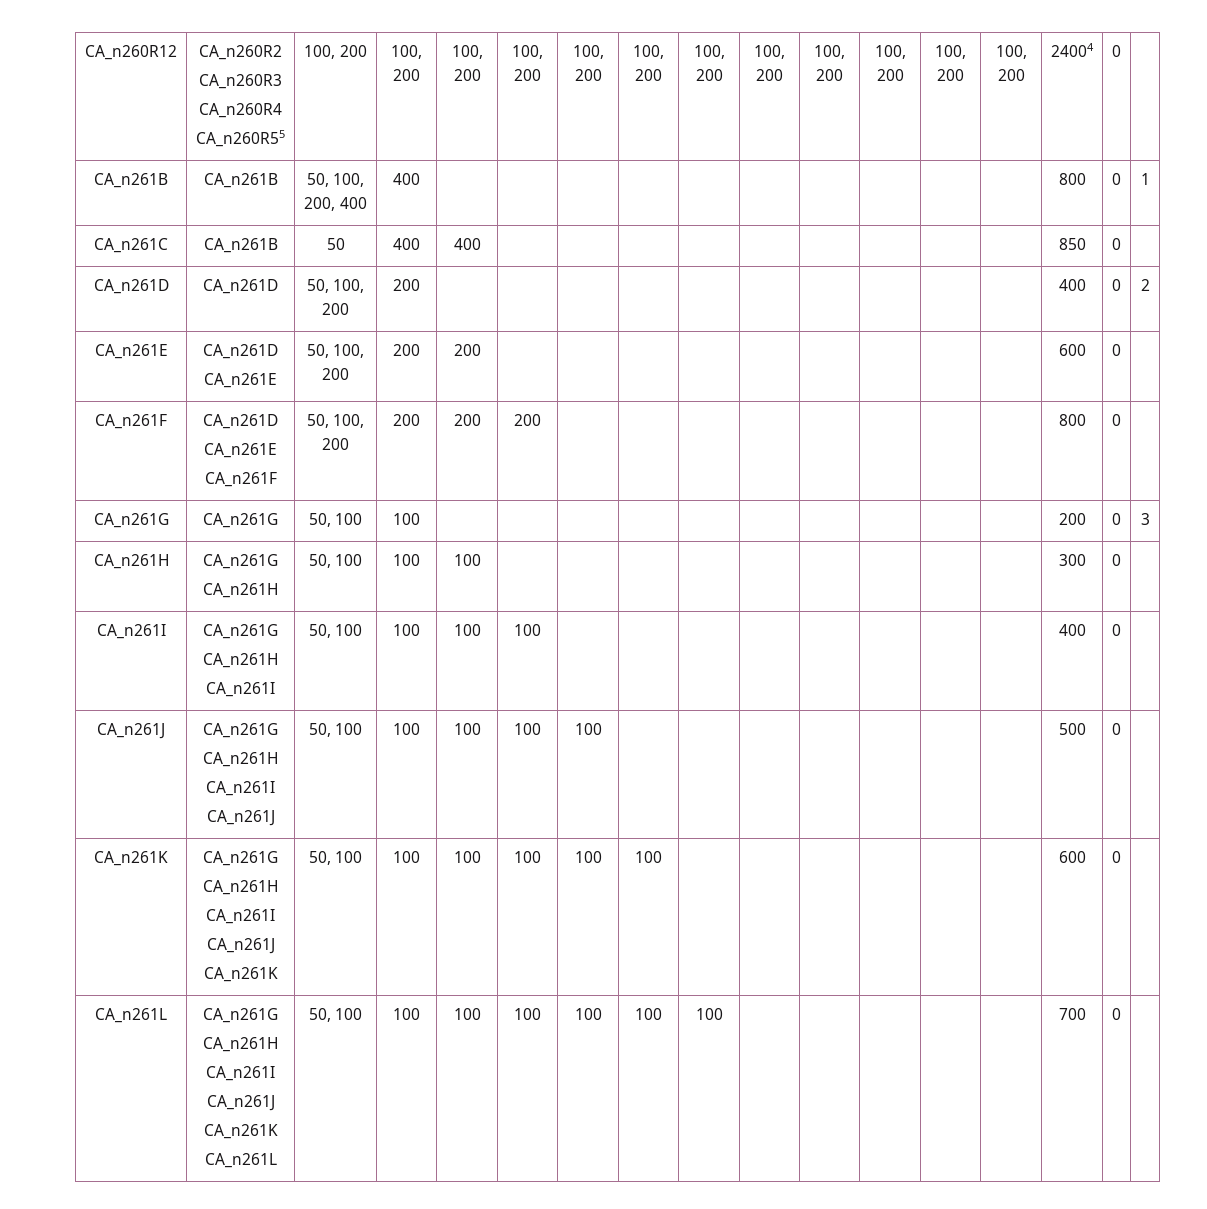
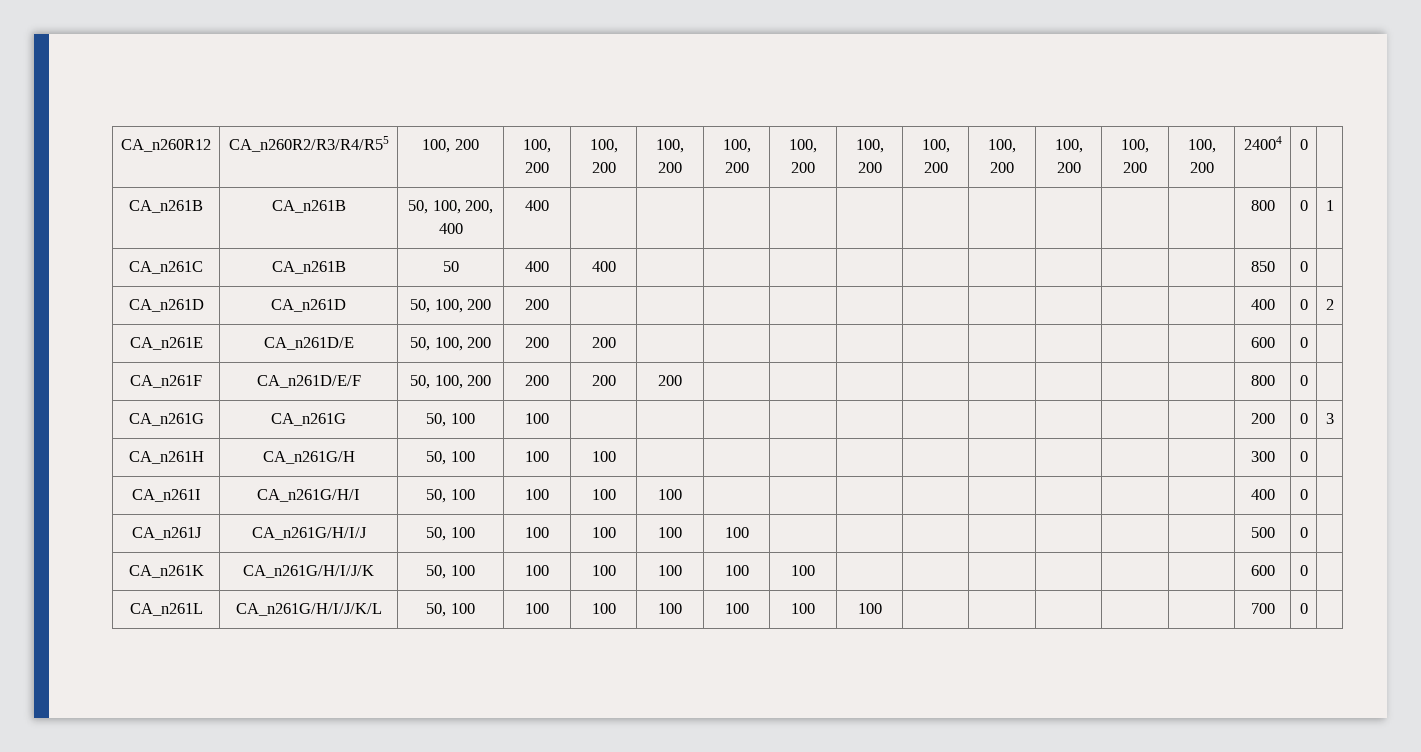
[199,45,282,60] [199,74,282,89] [199,103,282,118] [196,130,285,147] CA_n260R2 // CA_n260R3 // CA_n260R4 // CA_n260R55 -> [228,136,389,152] CA_n260R2/R3/R4/R55
[203,344,278,359] [204,373,277,388] CA_n261D // CA_n261E -> [263,337,354,350] CA_n261D/E
[203,414,278,429] [204,443,277,458] [204,472,277,487] CA_n261D // CA_n261E // CA_n261F -> [256,375,361,388] CA_n261D/E/F
[203,554,278,569] [203,583,278,598] CA_n261G // CA_n261H -> [262,451,355,464] CA_n261G/H
[203,624,278,639] [203,653,278,668] [206,682,275,697] CA_n261G // CA_n261H // CA_n261I -> [257,489,360,502] CA_n261G/H/I
[203,723,278,738] [203,752,278,767] [206,781,275,796] [206,810,275,826] CA_n261G // CA_n261H // CA_n261I // CA_n261J -> [251,527,367,540] CA_n261G/H/I/J
[203,851,278,866] [203,880,278,895] [206,909,275,924] [206,938,275,954] [203,967,278,982] CA_n261G // CA_n261H // CA_n261I // CA_n261J // CA_n261K -> [243,565,374,578] CA_n261G/H/I/J/K
[203,1008,278,1023] [203,1037,278,1052] [206,1066,275,1081] [206,1095,275,1111] [203,1124,278,1139] [204,1153,277,1168] CA_n261G // CA_n261H // CA_n261I // CA_n261J // CA_n261K // CA_n261L -> [235,603,382,616] CA_n261G/H/I/J/K/L

